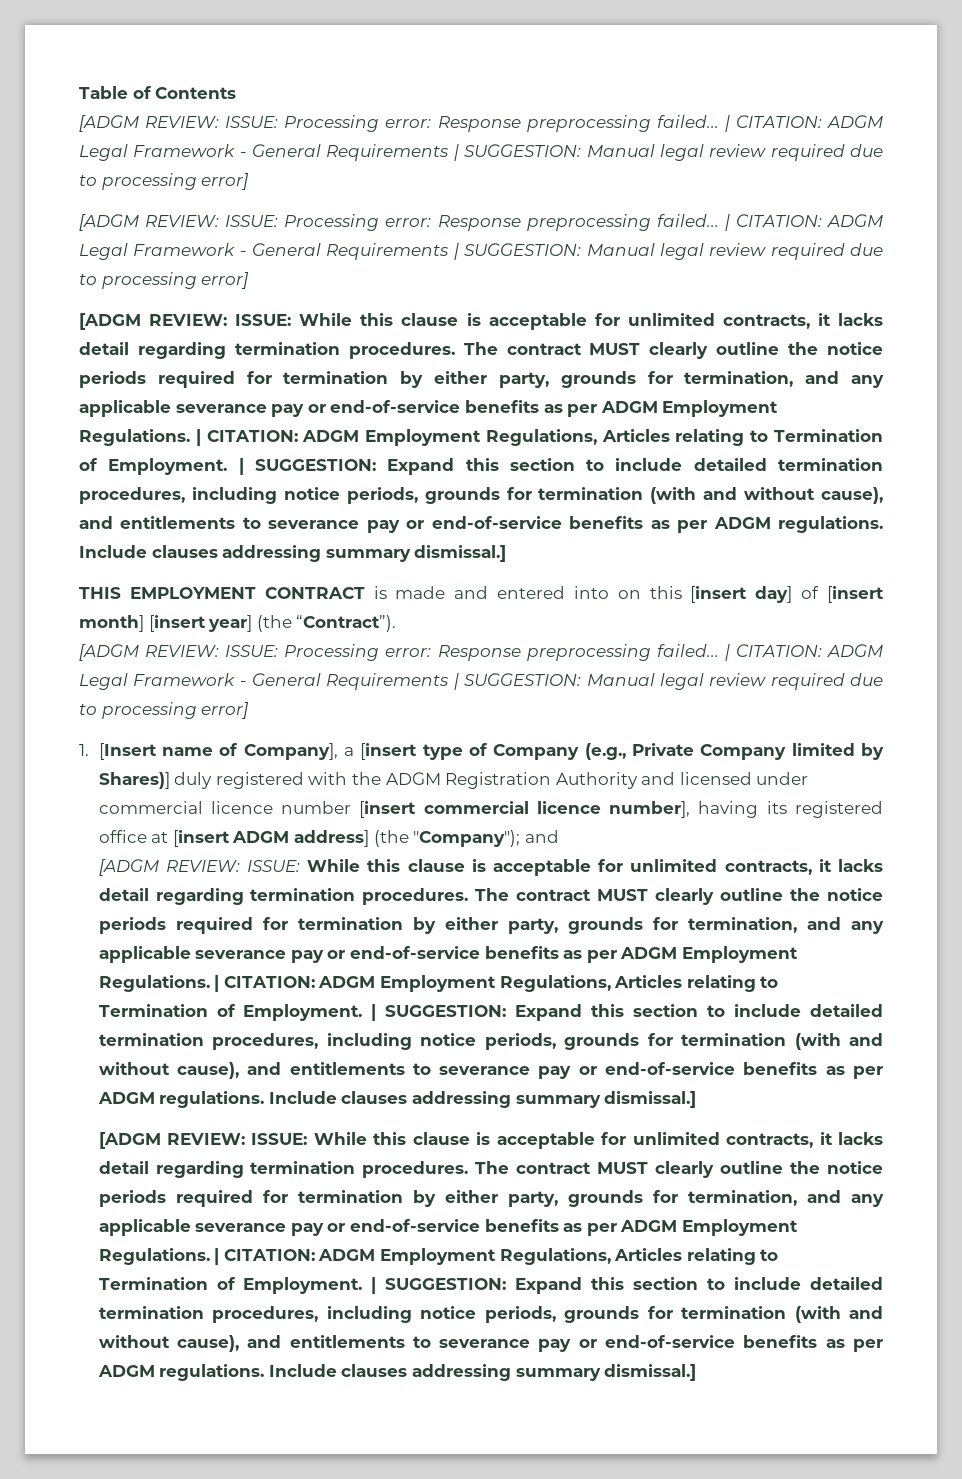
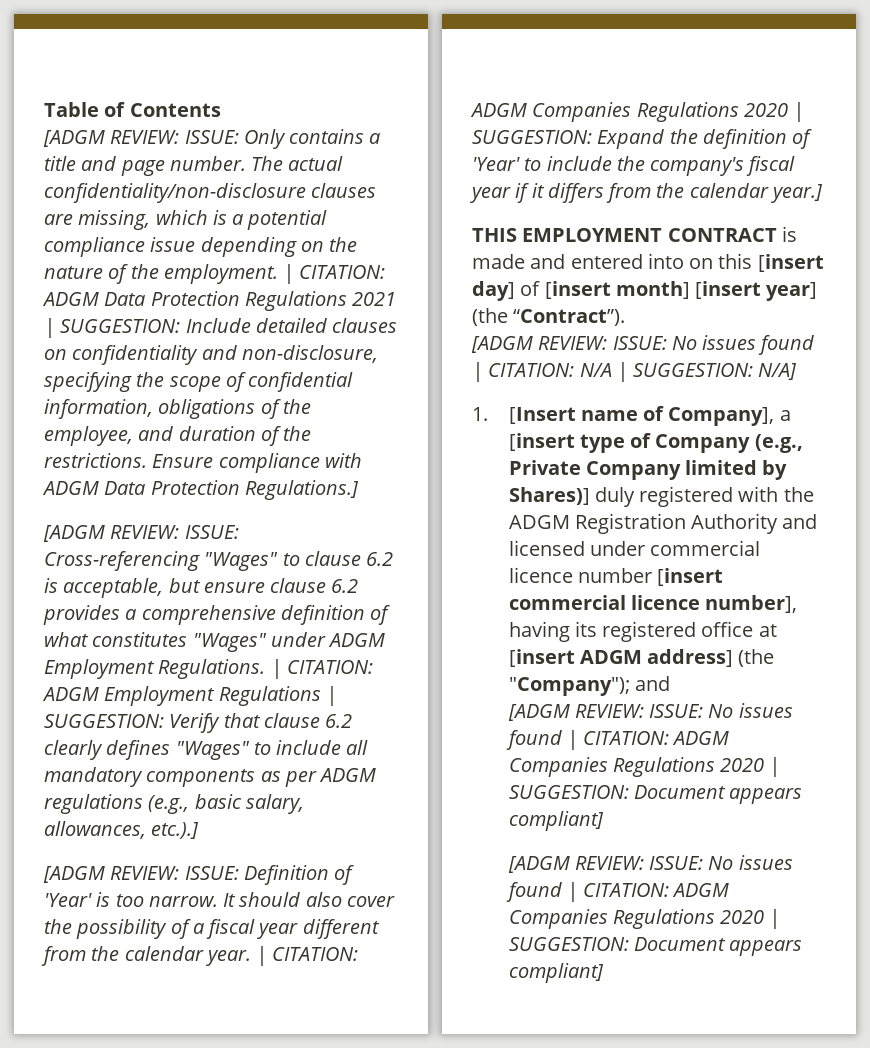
[284,115,884,132] [79,144,884,161] [79,173,250,190] [79,214,884,231] [79,243,884,260] [79,272,250,289] [79,313,884,330] [79,342,883,359] [79,371,885,388] [79,400,779,417] [79,429,884,446] [79,458,883,475] [79,487,883,504] [79,516,883,533] [79,545,507,562] Processing error: Response preprocessing failed... | CITATION: ADGM Legal Framework - General Requirements | SUGGESTION: Manual legal review required due to processing error] // [ADGM REVIEW: ISSUE: Processing error: Response preprocessing failed... | CITATION: ADGM Legal Framework - General Requirements | SUGGESTION: Manual legal review required due to processing error] // [ADGM REVIEW: ISSUE: While this clause is acceptable for unlimited contracts, it lacks detail regarding termination procedures. The contract MUST clearly outline the notice periods required for termination by either party, grounds for termination, and any applicable severance pay or end-of-service benefits as per ADGM Employment Regulations. | CITATION: ADGM Employment Regulations, Articles relating to Termination of Employment. | SUGGESTION: Expand this section to include detailed termination procedures, including notice periods, grounds for termination (with and without cause), and entitlements to severance pay or end-of-service benefits as per ADGM regulations. Include clauses addressing summary dismissal.] -> [243,129,381,149] [44,156,344,176] [44,183,377,203] [44,210,328,230] [44,237,358,257] [44,264,386,284] [42,291,397,311] [44,318,398,338] [44,345,378,365] [44,372,354,392] [44,399,311,419] [44,426,312,446] [44,453,362,473] [42,480,359,500] [43,525,239,542] [44,551,394,571] [44,578,359,598] [43,605,391,625] [44,632,386,652] [44,659,373,679] [42,686,337,706] [44,713,353,733] [44,740,369,760] [44,767,377,787] [44,794,304,814] [44,821,200,839] [43,865,355,885] [44,892,395,907] [44,919,380,939] [41,946,359,966] [470,102,805,122] [472,129,813,149] [472,156,796,176] [470,183,823,203] Only contains a title and page number. The actual confidentiality/non-disclosure clauses are missing, which is a potential compliance issue depending on the nature of the employment. | CITATION: ADGM Data Protection Regulations 2021 | SUGGESTION: Include detailed clauses on confidentiality and non-disclosure, specifying the scope of confidential information, obligations of the employee, and duration of the restrictions. Ensure compliance with ADGM Data Protection Regulations.] // [ADGM REVIEW: ISSUE: Cross-referencing "Wages" to clause 6.2 is acceptable, but ensure clause 6.2 provides a comprehensive definition of what constitutes "Wages" under ADGM Employment Regulations. | CITATION: ADGM Employment Regulations | SUGGESTION: Verify that clause 6.2 clearly defines "Wages" to include all mandatory components as per ADGM regulations (e.g., basic salary, allowances, etc.).] // [ADGM REVIEW: ISSUE: Definition of 'Year' is too narrow. It should also cover the possibility of a fiscal year different from the calendar year. | CITATION: ADGM Companies Regulations 2020 | SUGGESTION: Expand the definition of 'Year' to include the company's fiscal year if it differs from the calendar year.]
[284,644,884,661] [79,673,884,690] [79,702,250,719] Processing error: Response preprocessing failed... | CITATION: ADGM Legal Framework - General Requirements | SUGGESTION: Manual legal review required due to processing error] -> [671,335,815,355] [472,362,798,382] No issues found | CITATION: N/A | SUGGESTION: N/A]
[307,859,883,876] [98,888,883,905] [98,917,884,934] [98,946,798,963] [98,975,779,992] [98,1004,884,1021] [98,1033,883,1050] [98,1062,884,1079] [97,1091,697,1108] [98,1132,883,1149] [98,1161,883,1178] [98,1190,884,1207] [98,1219,798,1236] [98,1248,779,1265] [98,1277,884,1294] [98,1306,883,1323] [98,1335,884,1352] [97,1364,697,1381] While this clause is acceptable for unlimited contracts, it lacks detail regarding termination procedures. The contract MUST clearly outline the notice periods required for termination by either party, grounds for termination, and any applicable severance pay or end-of-service benefits as per ADGM Employment Regulations. | CITATION: ADGM Employment Regulations, Articles relating to Termination of Employment. | SUGGESTION: Expand this section to include detailed termination procedures, including notice periods, grounds for termination (with and without cause), and entitlements to severance pay or end-of-service benefits as per ADGM regulations. Include clauses addressing summary dismissal.] // [ADGM REVIEW: ISSUE: While this clause is acceptable for unlimited contracts, it lacks detail regarding termination procedures. The contract MUST clearly outline the notice periods required for termination by either party, grounds for termination, and any applicable severance pay or end-of-service benefits as per ADGM Employment Regulations. | CITATION: ADGM Employment Regulations, Articles relating to Termination of Employment. | SUGGESTION: Expand this section to include detailed termination procedures, including notice periods, grounds for termination (with and without cause), and entitlements to severance pay or end-of-service benefits as per ADGM regulations. Include clauses addressing summary dismissal.] -> [708,703,793,718] [505,730,730,750] [508,757,781,777] [508,785,803,804] [508,811,604,831] [507,855,793,873] [505,882,730,902] [508,909,781,929] [508,937,803,956] [508,963,604,983] No issues found | CITATION: ADGM Companies Regulations 2020 | SUGGESTION: Document appears compliant] // [ADGM REVIEW: ISSUE: No issues found | CITATION: ADGM Companies Regulations 2020 | SUGGESTION: Document appears compliant]

